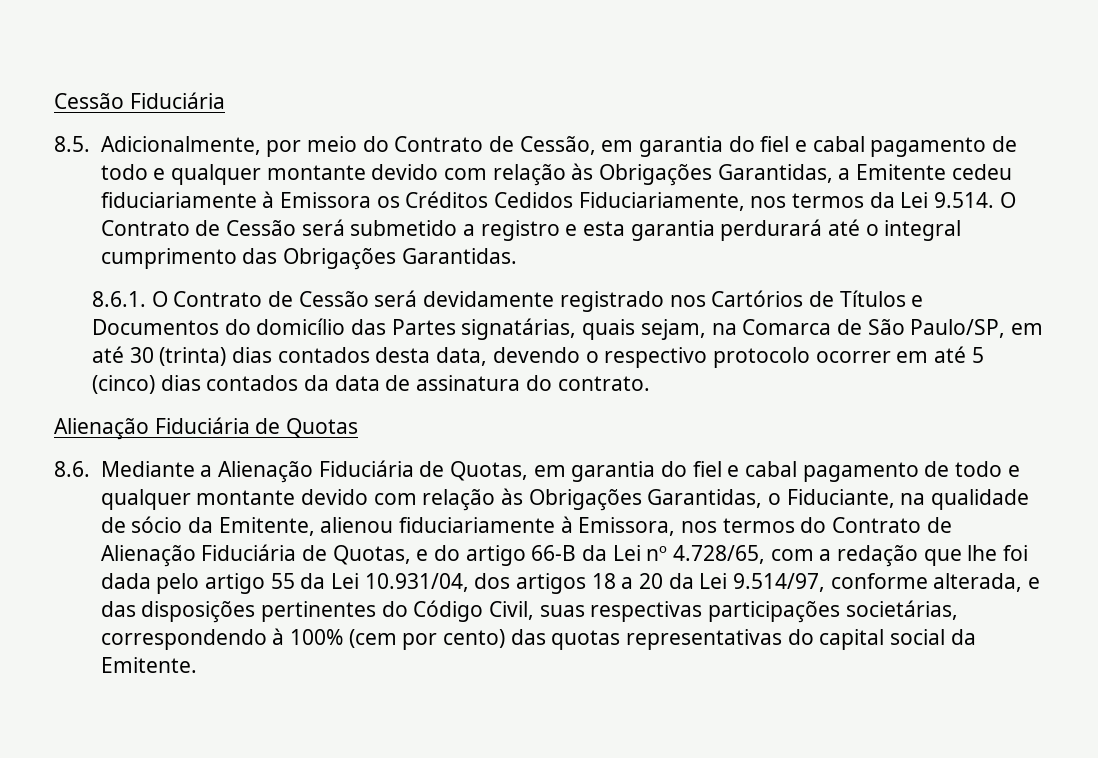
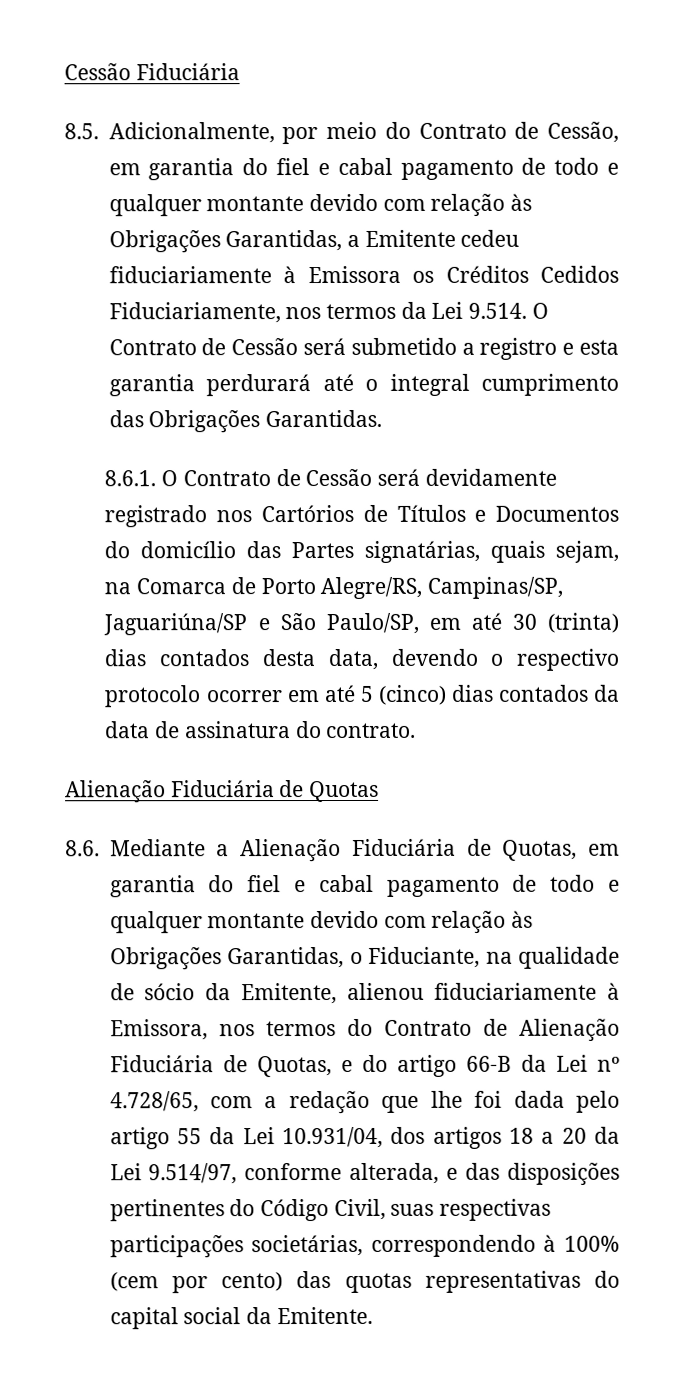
(862, 327) none -> [260,576,563,600] [103,613,270,636] Porto Alegre/RS, Campinas/SP, Jaguariúna/SP e

